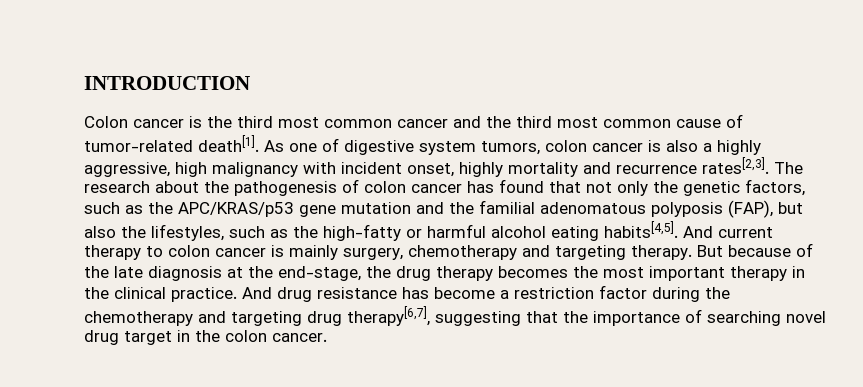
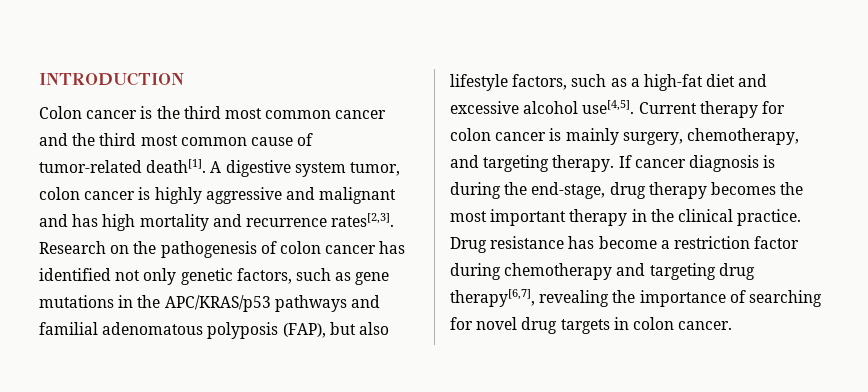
[264,138,339,152] As one of -> [210,161,222,173] A
[481,140,761,155] [84,162,503,177] tumors, colon cancer is also a highly aggressive, high malignancy with incident onset, highly -> [349,162,400,176] [39,187,397,204] [39,214,136,231] tumor, colon cancer is highly aggressive and malignant and has high
[774,162,803,174] [84,181,199,193] The research about -> [39,241,130,254] Research on
[499,179,581,193] found that -> [39,268,111,281] identified
[653,181,678,193] the -> (177, 276) none
[148,202,474,217] the APC/KRAS/p53 gene mutation and the -> [355,272,390,285] [39,295,380,312] gene mutations in the APC/KRAS/p53 pathways and
[121,221,773,241] [84,245,163,260] the lifestyles, such as the high-fatty or harmful alcohol eating habits[4,5]. And current therapy to -> [450,74,768,91] [450,100,785,118] lifestyle factors, such as a high-fat diet and excessive alcohol use[4,5]. Current therapy for
[408,245,517,260] chemotherapy -> [686,128,799,145] chemotherapy,
[697,243,813,257] [84,266,243,281] But because of the late diagnosis at -> [618,155,776,172] [450,182,501,199] If cancer diagnosis is during
[366,266,391,278] the -> (606, 190) none
[242,287,312,302] And drug -> [450,237,487,253] Drug
[705,287,730,299] the -> (501, 271) none
[435,311,558,326] suggesting that -> [539,290,610,307] revealing
(781, 318) none -> [450,317,473,330] for
[124,330,220,345] target in the -> [560,317,629,334] targets in

